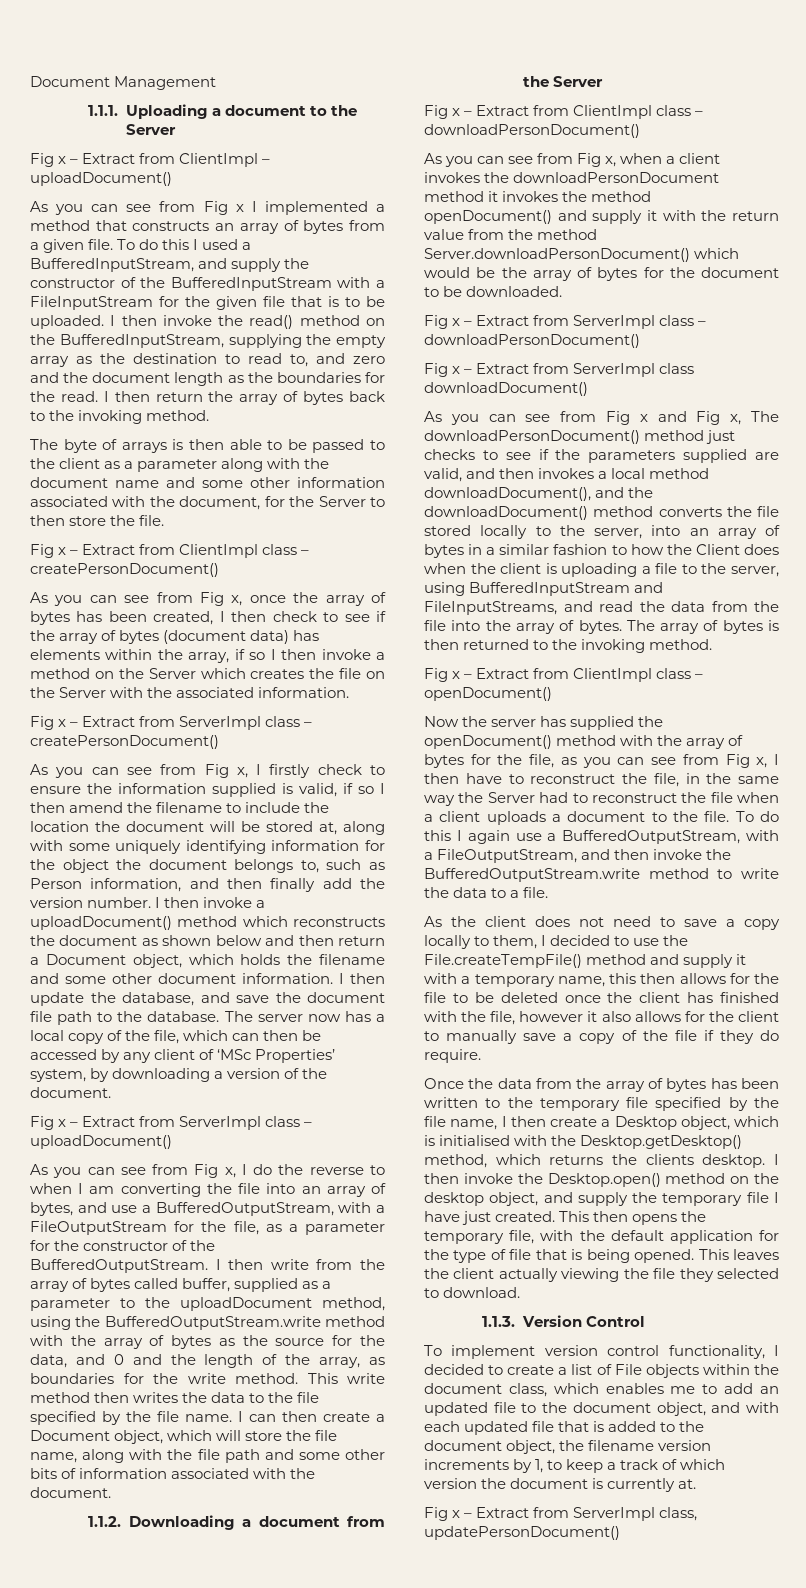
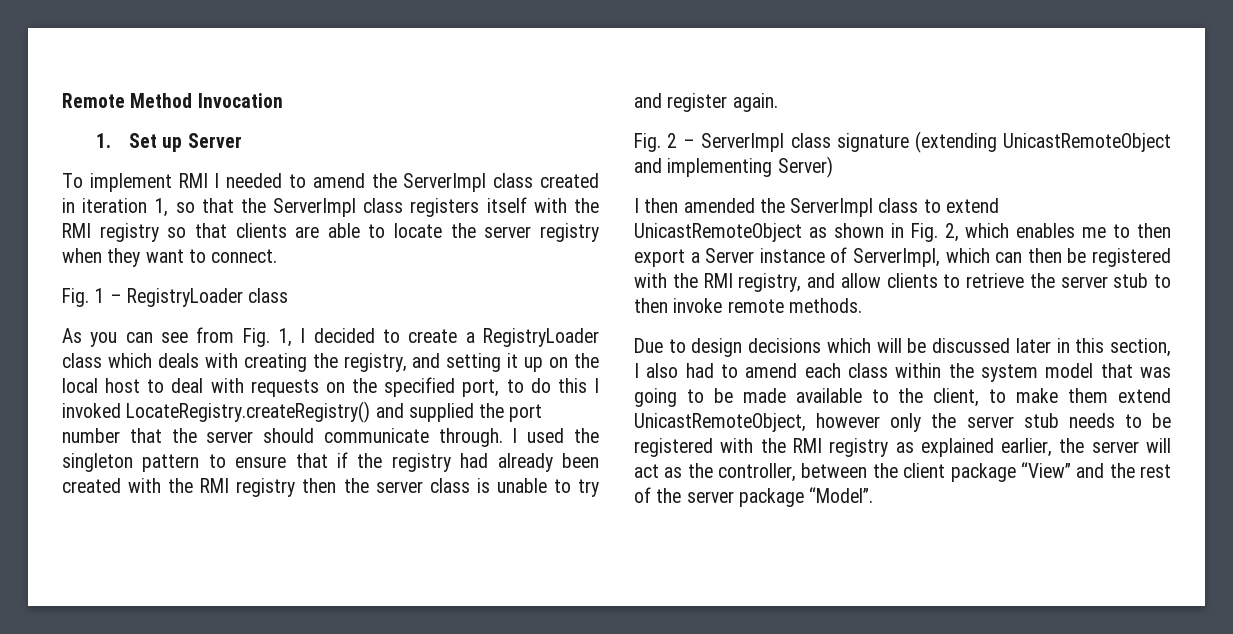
[30,76,217,90] [88,104,357,119] [125,124,176,135] [30,153,271,167] [30,172,172,186] [30,201,385,215] [30,220,386,234] [30,239,252,253] [30,258,310,272] [30,277,385,291] [30,296,385,310] [30,315,385,329] [30,334,386,348] [30,353,385,367] [30,372,385,386] [30,391,385,405] [30,410,210,424] [30,439,385,453] [30,458,330,472] [30,477,385,488] [30,496,385,510] [30,515,165,526] [30,544,310,558] [30,563,219,577] [30,592,386,606] [30,611,387,625] [30,630,320,644] [30,649,386,663] [30,668,385,679] [30,687,350,698] [30,716,313,730] [30,735,219,749] [30,764,386,778] [30,783,385,797] [30,802,330,813] [30,821,385,835] [30,840,385,854] [30,859,385,873] [30,878,385,892] [30,897,266,908] [30,916,385,930] [30,935,386,946] [30,954,385,968] [30,973,385,984] [30,992,385,1006] [30,1011,385,1025] [30,1030,322,1044] [30,1049,336,1063] [30,1068,328,1082] [30,1087,111,1098] [30,1116,313,1130] [30,1135,172,1149] [30,1164,385,1178] [30,1183,387,1197] [30,1202,386,1216] [30,1221,385,1235] [30,1240,216,1251] [30,1259,385,1273] [30,1278,332,1292] [30,1297,385,1311] [30,1316,385,1330] [30,1335,385,1349] [30,1354,385,1368] [30,1373,385,1384] [30,1392,320,1403] [30,1411,385,1425] [30,1430,338,1444] [30,1449,385,1463] [30,1468,316,1479] [30,1487,111,1498] [88,1515,385,1530] [522,76,603,87] [424,105,704,119] [424,124,640,138] [424,153,721,167] [424,172,720,183] [424,191,652,202] [424,210,779,224] [424,229,598,240] [424,248,740,262] [424,267,779,281] [424,286,563,297] [424,315,707,329] [424,334,640,348] [424,363,695,377] [424,382,588,396] [424,411,779,425] [424,430,736,444] [424,449,779,463] [424,468,710,482] [424,487,654,501] [424,506,779,520] [424,525,780,539] [424,544,779,558] [424,563,779,577] [424,582,664,596] [424,601,779,615] [424,620,779,634] [424,639,713,653] [424,668,704,682] [424,687,552,701] [424,716,664,730] [424,735,744,749] [424,754,779,768] [424,773,779,787] [424,792,779,806] [424,811,779,825] [424,830,779,844] [424,849,732,863] [424,868,779,882] [424,887,549,898] [424,916,780,930] [424,935,689,949] [424,954,747,968] [424,973,779,987] [424,992,779,1003] [424,1011,779,1025] [424,1030,779,1044] [424,1049,481,1063] [424,1078,779,1092] [424,1097,779,1111] [424,1116,779,1130] [424,1135,743,1149] [424,1154,779,1168] [424,1173,779,1187] [424,1192,779,1206] [424,1211,707,1225] [424,1230,779,1244] [424,1249,779,1263] [424,1268,780,1282] [424,1287,521,1298] [482,1315,645,1327] [424,1345,765,1359] Document Management // 1.1.1. Uploading a document to the Server // Fig x – Extract from ClientImpl – uploadDocument() // As you can see from Fig x I implemented a method that constructs an array of bytes from a given file. To do this I used a BufferedInputStream, and supply the constructor of the BufferedInputStream with a FileInputStream for the given file that is to be uploaded. I then invoke the read() method on the BufferedInputStream, supplying the empty array as the destination to read to, and zero and the document length as the boundaries for the read. I then return the array of bytes back to the invoking method. // The byte of arrays is then able to be passed to the client as a parameter along with the document name and some other information associated with the document, for the Server to then store the file. // Fig x – Extract from ClientImpl class – createPersonDocument() // As you can see from Fig x, once the array of bytes has been created, I then check to see if the array of bytes (document data) has elements within the array, if so I then invoke a method on the Server which creates the file on the Server with the associated information. // Fig x – Extract from ServerImpl class – createPersonDocument() // As you can see from Fig x, I firstly check to ensure the information supplied is valid, if so I then amend the filename to include the location the document will be stored at, along with some uniquely identifying information for the object the document belongs to, such as Person information, and then finally add the version number. I then invoke a uploadDocument() method which reconstructs the document as shown below and then return a Document object, which holds the filename and some other document information. I then update the database, and save the document file path to the database. The server now has a local copy of the file, which can then be accessed by any client of ‘MSc Properties’ system, by downloading a version of the document. // Fig x – Extract from ServerImpl class – uploadDocument() // As you can see from Fig x, I do the reverse to when I am converting the file into an array of bytes, and use a BufferedOutputStream, with a FileOutputStream for the file, as a parameter for the constructor of the BufferedOutputStream. I then write from the array of bytes called buffer, supplied as a parameter to the uploadDocument method, using the BufferedOutputStream.write method with the array of bytes as the source for the data, and 0 and the length of the array, as boundaries for the write method. This write method then writes the data to the file specified by the file name. I can then create a Document object, which will store the file name, along with the file path and some other bits of information associated with the document. // 1.1.2. Downloading a document from the Server // Fig x – Extract from ClientImpl class – downloadPersonDocument() // As you can see from Fig x, when a client invokes the downloadPersonDocument method it invokes the method openDocument() and supply it with the return value from the method Server.downloadPersonDocument() which would be the array of bytes for the document to be downloaded. // Fig x – Extract from ServerImpl class – downloadPersonDocument() // Fig x – Extract from ServerImpl class downloadDocument() // As you can see from Fig x and Fig x, The downloadPersonDocument() method just checks to see if the parameters supplied are valid, and then invokes a local method downloadDocument(), and the downloadDocument() method converts the file stored locally to the server, into an array of bytes in a similar fashion to how the Client does when the client is uploading a file to the server, using BufferedInputStream and FileInputStreams, and read the data from the file into the array of bytes. The array of bytes is then returned to the invoking method. // Fig x – Extract from ClientImpl class – openDocument() // Now the server has supplied the openDocument() method with the array of bytes for the file, as you can see from Fig x, I then have to reconstruct the file, in the same way the Server had to reconstruct the file when a client uploads a document to the file. To do this I again use a BufferedOutputStream, with a FileOutputStream, and then invoke the BufferedOutputStream.write method to write the data to a file. // As the client does not need to save a copy locally to them, I decided to use the File.createTempFile() method and supply it with a temporary name, this then allows for the file to be deleted once the client has finished with the file, however it also allows for the client to manually save a copy of the file if they do require. // Once the data from the array of bytes has been written to the temporary file specified by the file name, I then create a Desktop object, which is initialised with the Desktop.getDesktop() method, which returns the clients desktop. I then invoke the Desktop.open() method on the desktop object, and supply the temporary file I have just created. This then opens the temporary file, with the default application for the type of file that is being opened. This leaves the client actually viewing the file they selected to download. // 1.1.3. Version Control // To implement version control functionality, -> [62,93,283,108] [95,133,242,152] [62,173,600,192] [62,197,599,217] [62,223,599,242] [62,248,278,267] [62,288,289,307] [62,327,292,347] Remote Method Invocation // 1. Set up Server // To implement RMI I needed to amend the ServerImpl class created in iteration 1, so that the ServerImpl class registers itself with the RMI registry so that clients are able to locate the server registry when they want to connect. // Fig. 1 – RegistryLoader class // As you can see from Fig. 1,
[571,1364,779,1378] [424,1383,780,1397] [424,1402,779,1416] [424,1421,705,1435] [424,1440,712,1454] [424,1459,726,1473] [424,1478,697,1492] [424,1507,698,1521] [424,1526,620,1540] list of File objects within the document class, which enables me to add an updated file to the document object, and with each updated file that is added to the document object, the filename version increments by 1, to keep a track of which version the document is currently at. // Fig x – Extract from ServerImpl class, updatePersonDocument() -> [483,328,599,347] [62,353,599,372] [62,377,599,397] [62,401,543,423] [62,428,599,447] [62,452,599,472] [62,478,599,497] [634,93,778,112] [634,131,1171,153] [634,156,833,178] [634,198,999,217] [634,223,1171,242] [634,247,1171,267] [634,273,1171,292] [634,298,862,313] [634,338,1171,357] [634,363,1171,382] [634,388,1171,407] [634,413,1171,432] [634,438,1171,457] [634,462,1171,482] [634,487,874,507] RegistryLoader class which deals with creating the registry, and setting it up on the local host to deal with requests on the specified port, to do this I invoked LocateRegistry.createRegistry() and supplied the port number that the server should communicate through. I used the singleton pattern to ensure that if the registry had already been created with the RMI registry then the server class is unable to try and register again. // Fig. 2 – ServerImpl class signature (extending UnicastRemoteObject and implementing Server) // I then amended the ServerImpl class to extend UnicastRemoteObject as shown in Fig. 2, which enables me to then export a Server instance of ServerImpl, which can then be registered with the RMI registry, and allow clients to retrieve the server stub to then invoke remote methods. // Due to design decisions which will be discussed later in this section, I also had to amend each class within the system model that was going to be made available to the client, to make them extend UnicastRemoteObject, however only the server stub needs to be registered with the RMI registry as explained earlier, the server will act as the controller, between the client package “View” and the rest of the server package “Model”.

